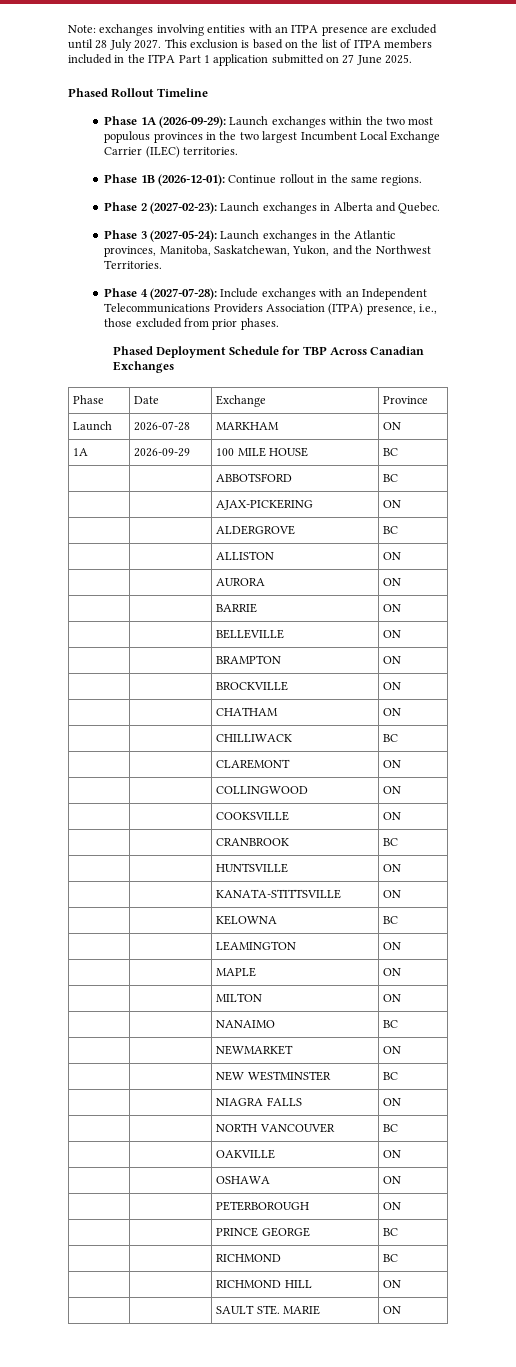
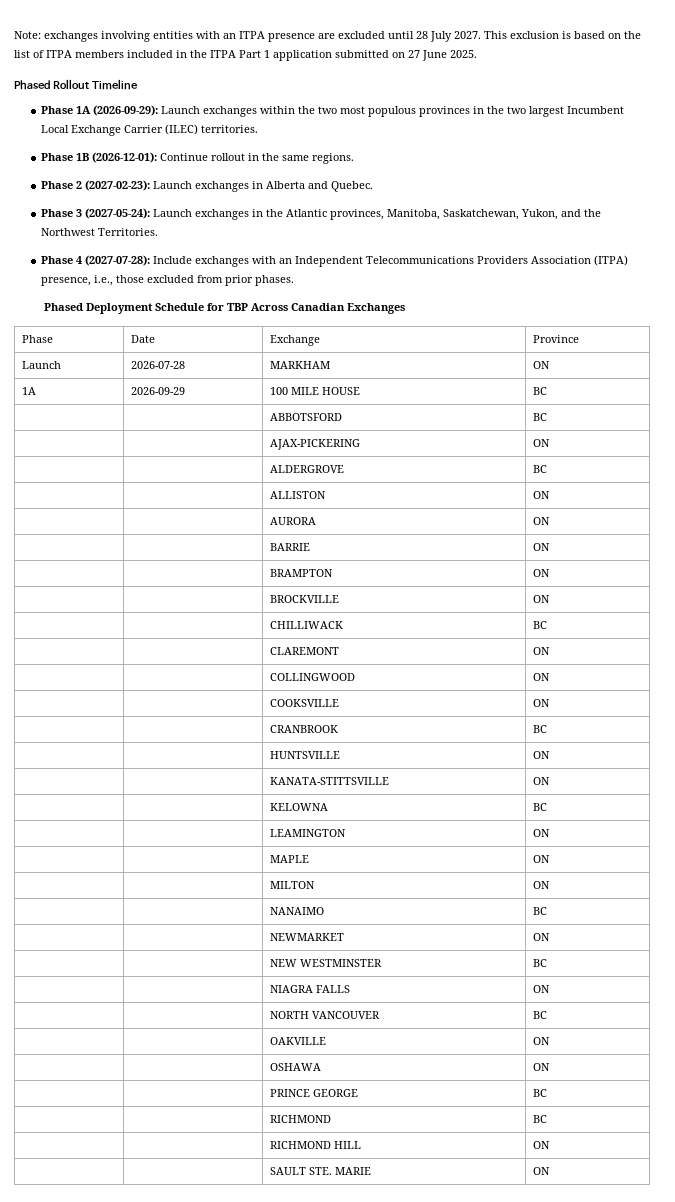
[216,629,285,639] [383,630,402,638] // | | BELLEVILLE | ON -> (551, 547) none
[216,707,279,716] [383,708,402,716] // | | CHATHAM | ON -> (551, 599) none
[216,1201,310,1211] [383,1202,402,1210] // | | PETERBOROUGH | ON -> (551, 1067) none

